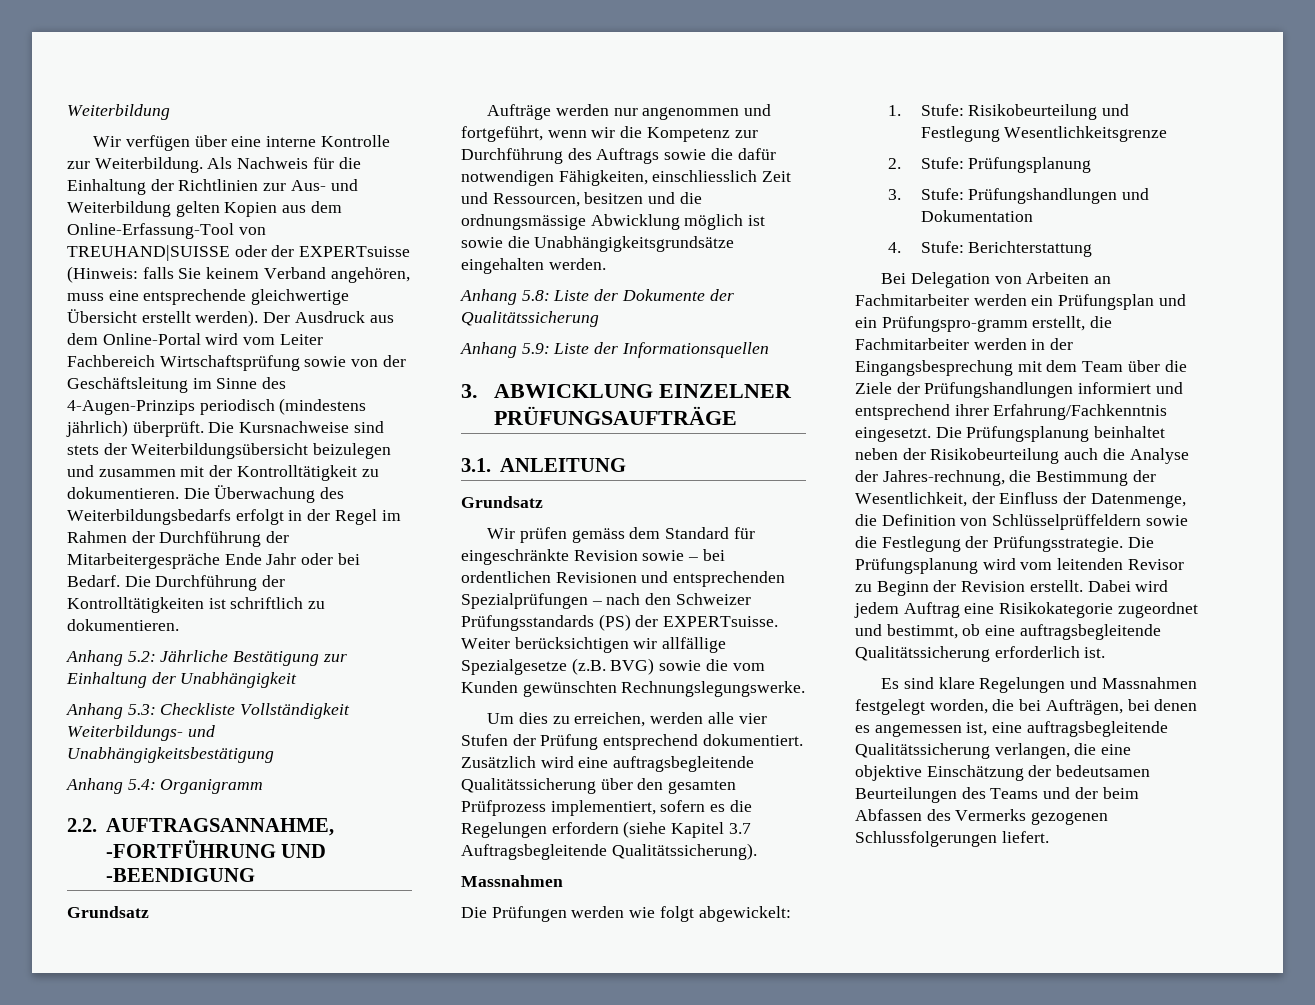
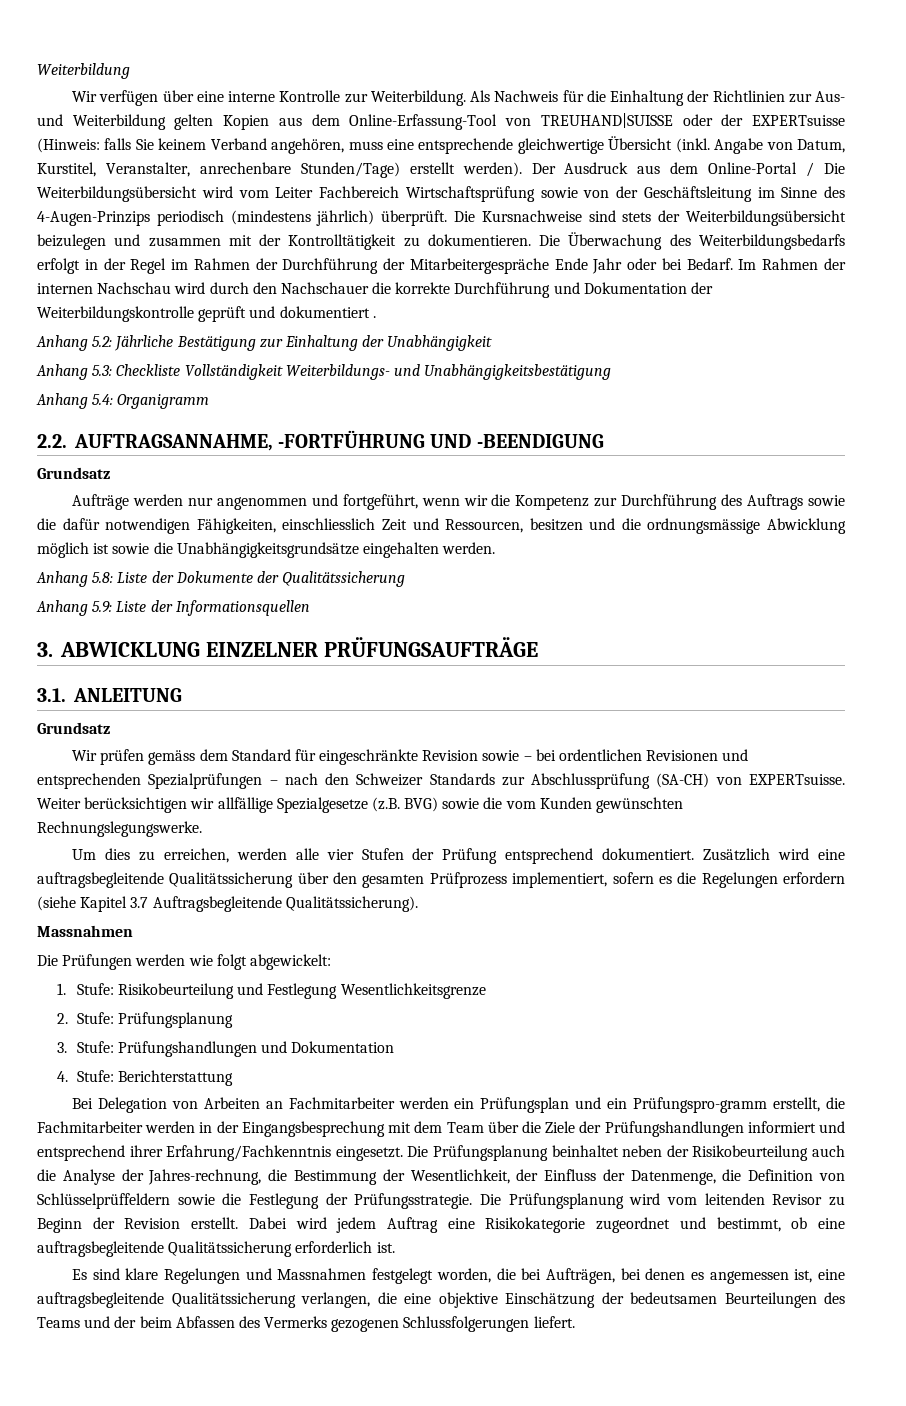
(137, 316) none -> [675,138,846,154] [37,162,400,178] (inkl. Angabe von Datum, Kurstitel, Veranstalter, anrechenbare Stunden/Tage)
(201, 339) none -> [806,162,845,177] [37,186,197,202] / Die Weiterbildungsübersicht
[124,575,286,591] [67,597,326,613] [67,619,179,631] Die Durchführung der Kontrolltätigkeiten ist schriftlich zu dokumentieren. -> [738,258,846,270] [37,282,714,298] [37,306,376,322] Im Rahmen der internen Nachschau wird durch den Nachschauer die korrekte Durchführung und Dokumentation der Weiterbildungskontrolle geprüft und dokumentiert .
[461,614,659,631] Prüfungsstandards (PS) der -> [429,773,742,789] Standards zur Abschlussprüfung (SA-CH) von

